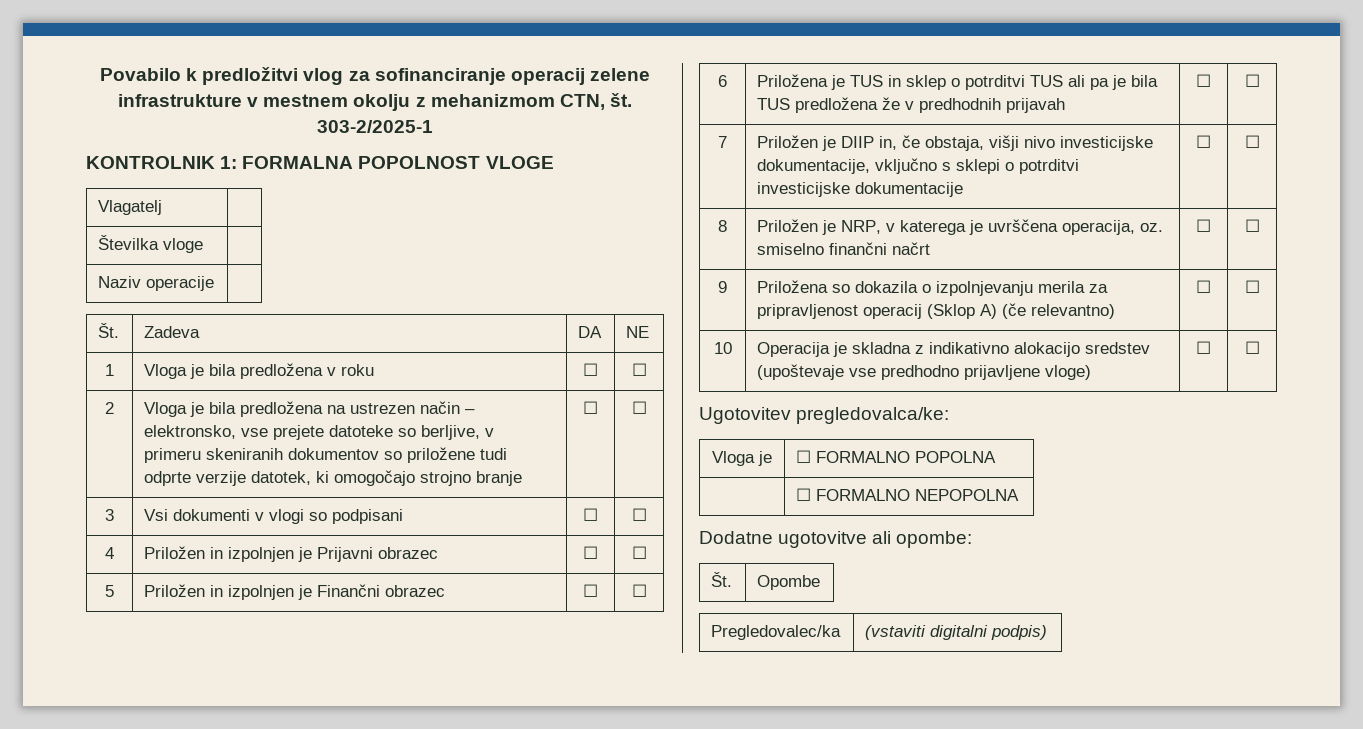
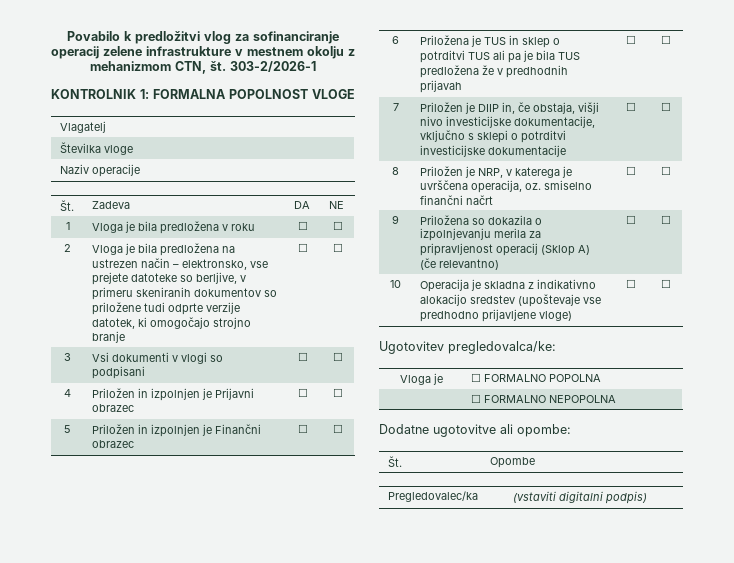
[317,120,433,133] 303-2/2025-1 -> [230,61,316,72] 303-2/2026-1

